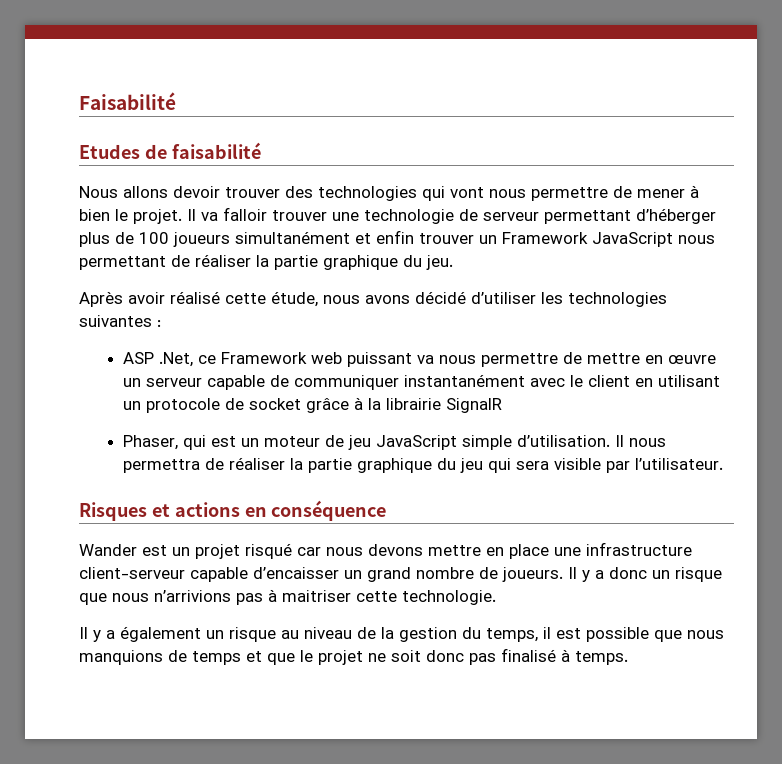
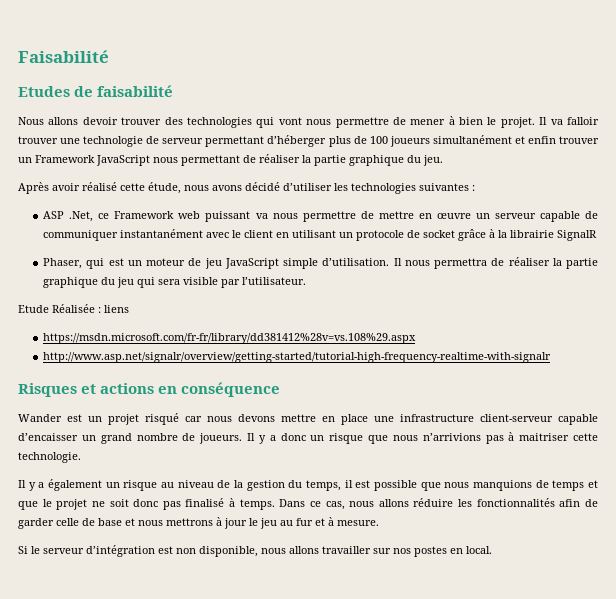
(723, 464) none -> [18,304,129,313] [43,333,417,344] [43,352,552,363] // Etude Réalisée : liens // https://msdn.microsoft.com/fr-fr/library/dd381412%28v=vs.108%29.aspx // http://www.asp.net/signalr/overview/getting-started/tutorial-high-frequency-realtime-with-signalr
(628, 658) none -> [279,498,599,510] [18,517,379,529] [18,545,492,557] Dans ce cas, nous allons réduire les fonctionnalités afin de garder celle de base et nous mettrons à jour le jeu au fur et à mesure. // Si le serveur d’intégration est non disponible, nous allons travailler sur nos postes en local.

